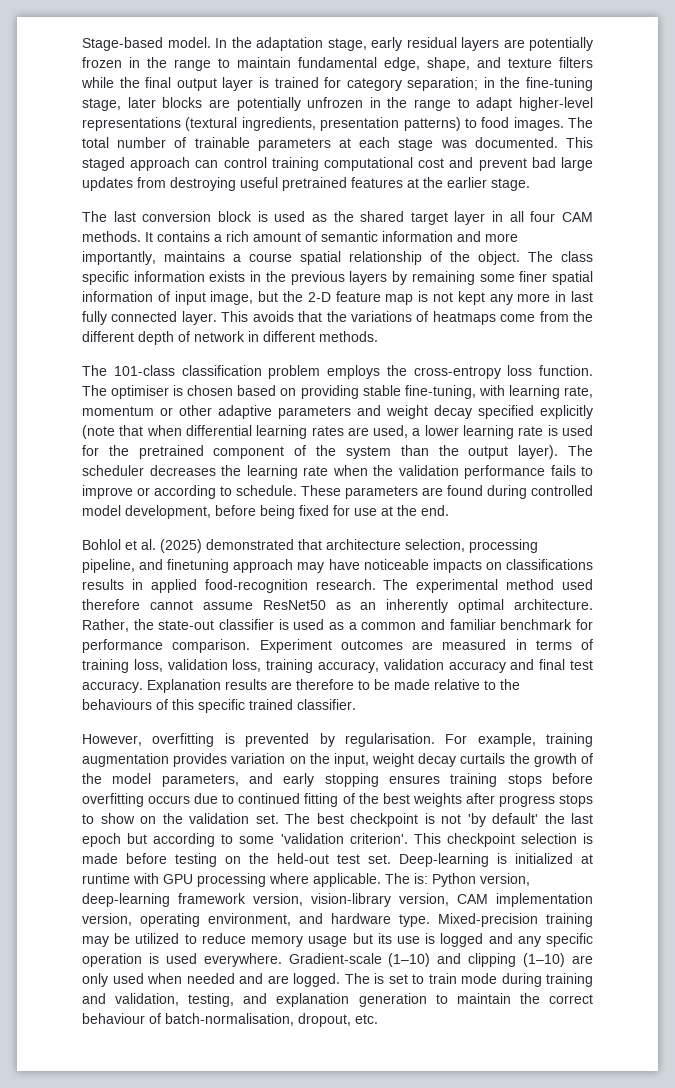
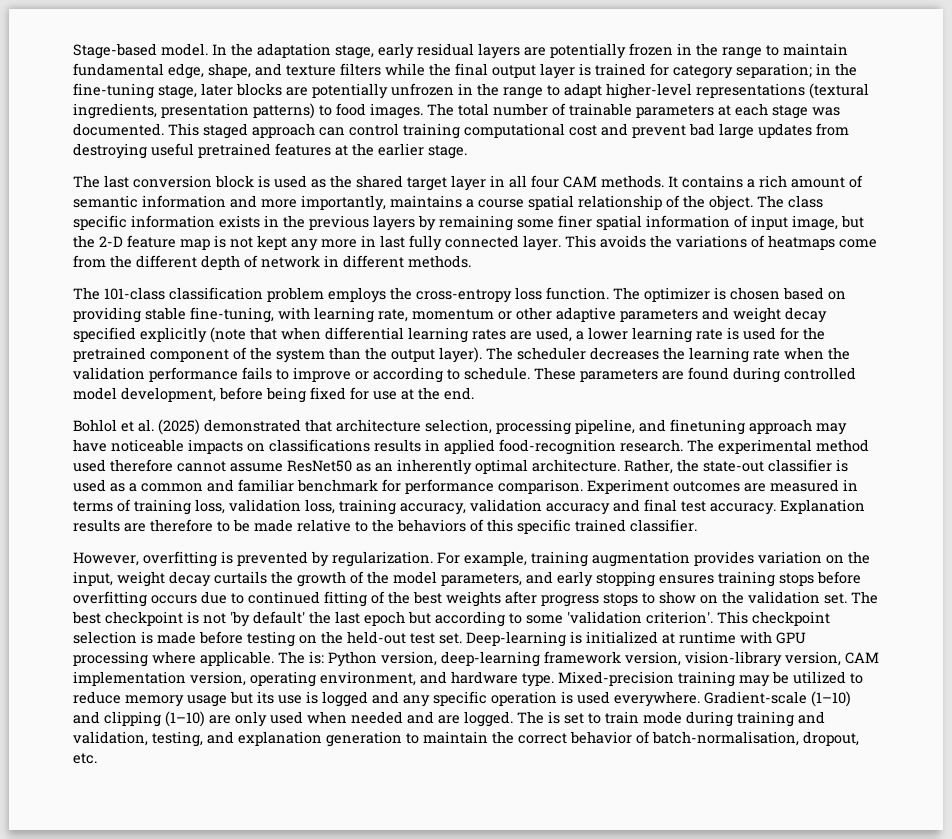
[298,311,323,322] that -> (646, 241) none
[111,385,170,399] optimiser -> [644,287,710,302] optimizer
[82,699,152,710] behaviours -> [397,519,466,532] behaviors
[344,733,435,747] regularisation. -> [332,551,433,567] regularization.
[82,1013,145,1024] behaviour -> [570,731,632,744] behavior

